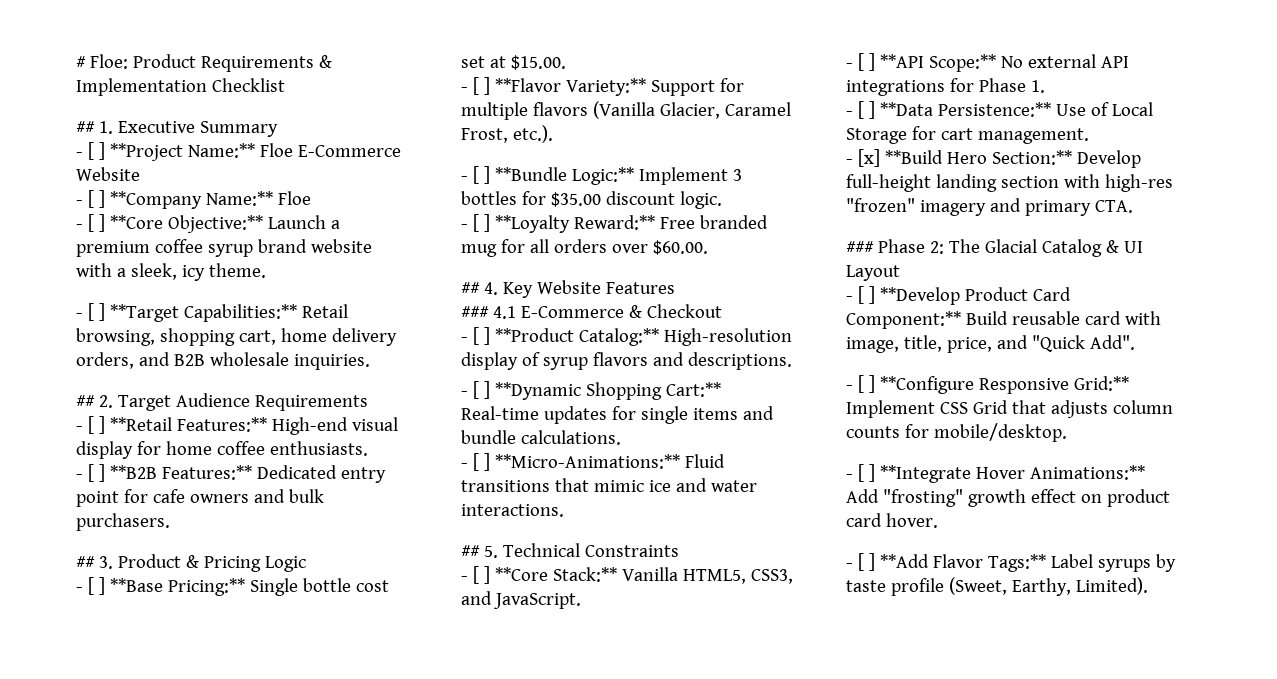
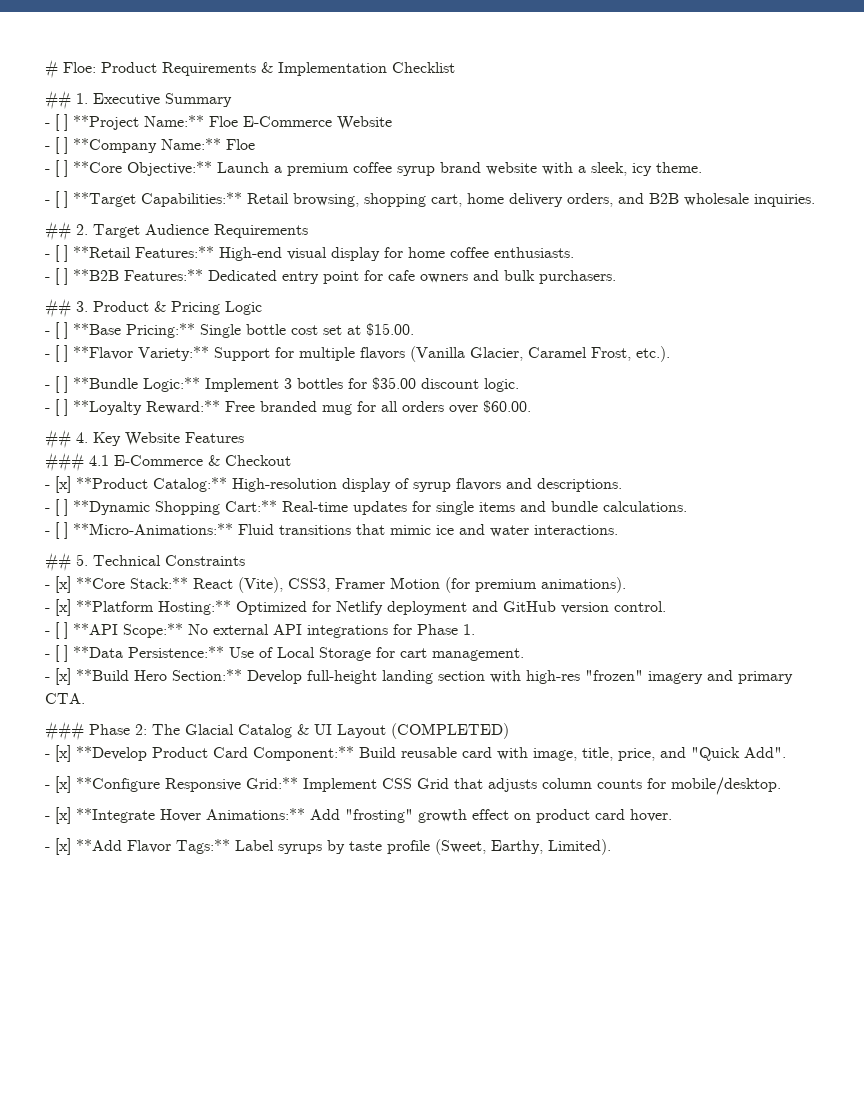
[472,327,490,345] [ ] -> [55,476,71,493] [x]
[472,566,793,584] [461,591,581,609] [ ] **Core Stack:** Vanilla HTML5, CSS3, and JavaScript. -> [55,576,626,593] [45,599,666,616] [x] **Core Stack:** React (Vite), CSS3, Framer Motion (for premium animations). // - [x] **Platform Hosting:** Optimized for Netlify deployment and GitHub version control.
[846,286,875,304] // - [ ] -> [391,723,509,739] [45,745,71,762] (COMPLETED) // - [x]
[857,375,875,393] [ ] -> [55,776,71,793] [x]
[857,464,875,482] [ ] -> [55,807,71,824] [x]
[857,553,875,571] [ ] -> [55,838,71,855] [x]

